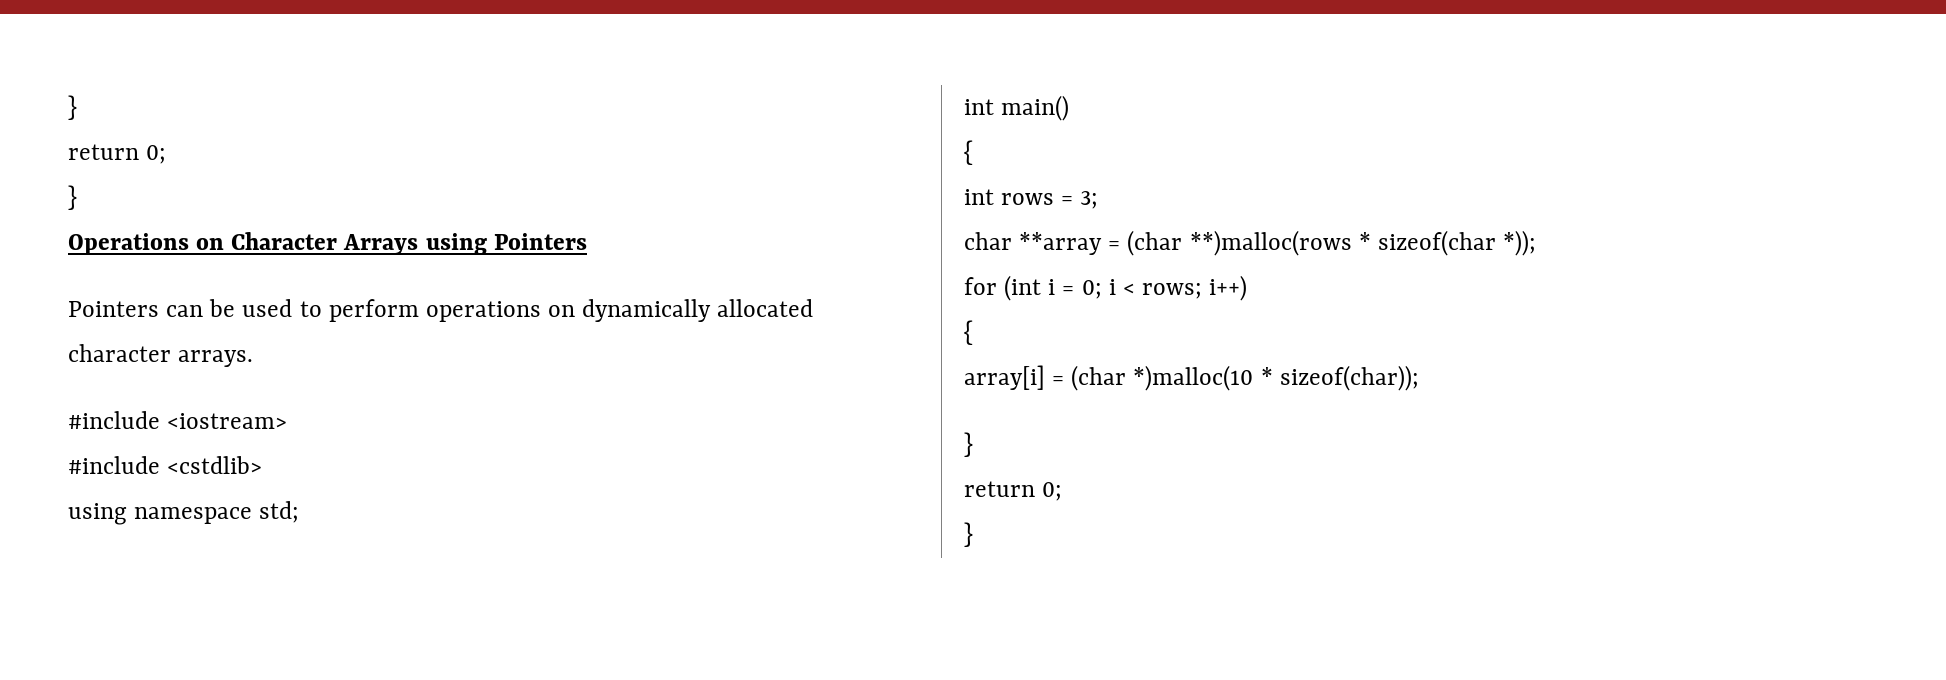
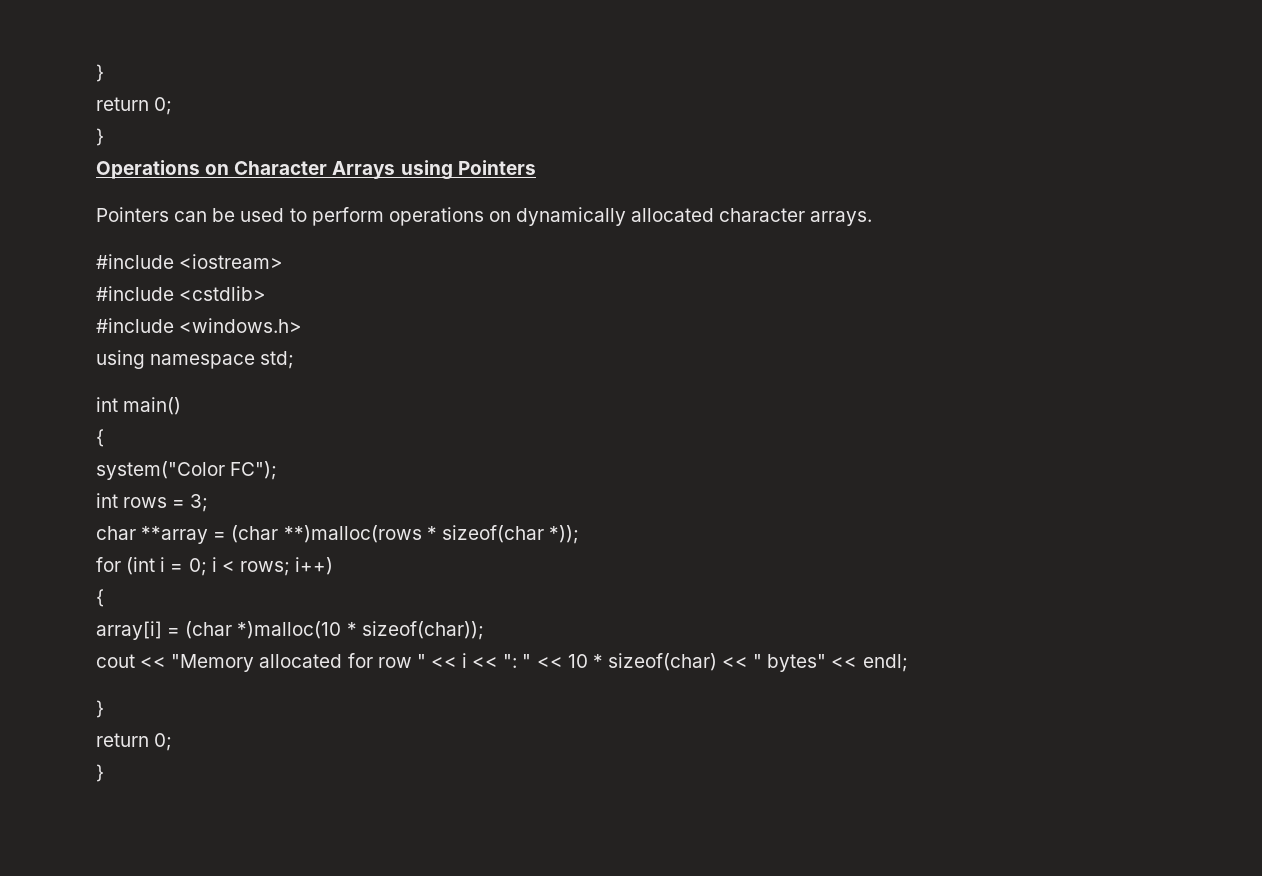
(263, 465) none -> [96,318,303,333] // #include <windows.h>
(973, 152) none -> [96,461,278,480] // system("Color FC");
(1419, 378) none -> [96,653,908,672] // cout << "Memory allocated for row " << i << ": " << 10 * sizeof(char) << " bytes" << endl;

